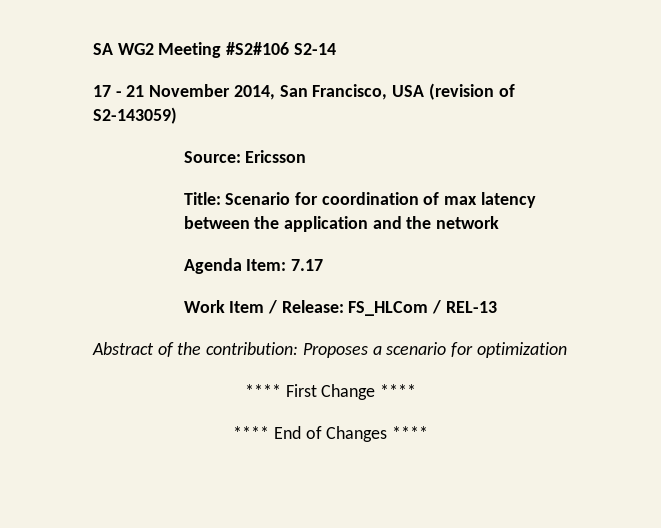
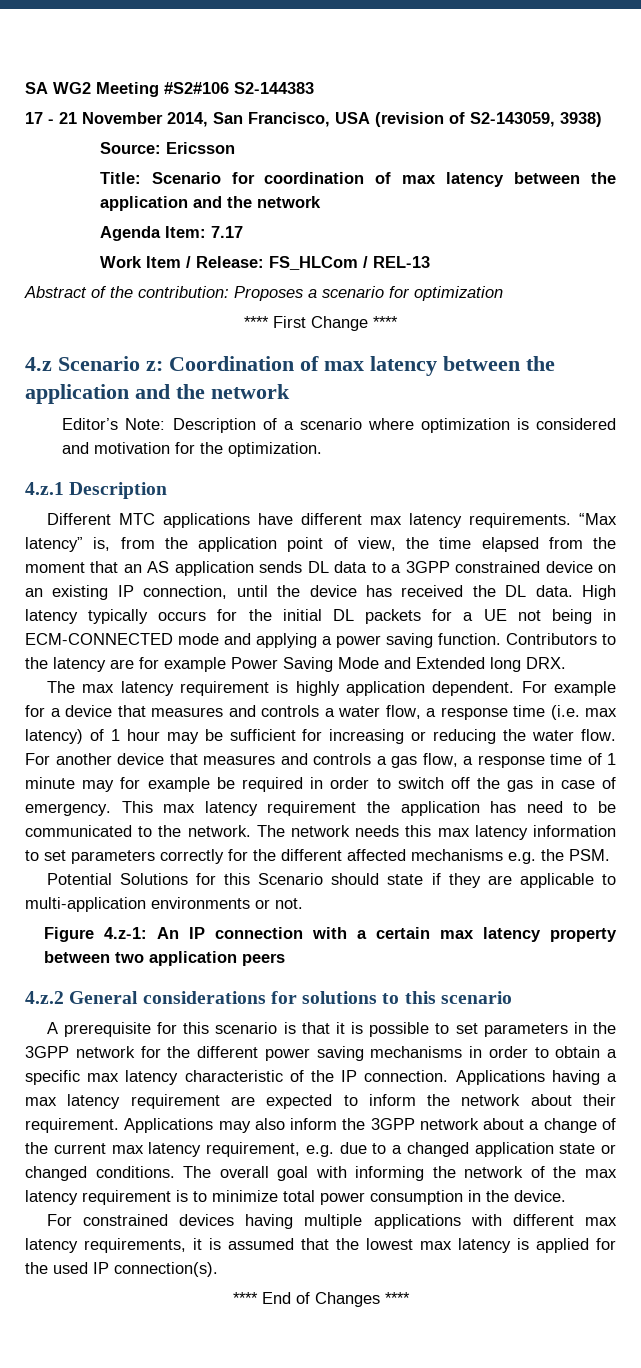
[293,43,336,55] S2-14 -> [234,82,314,94] S2-144383
[93,107,177,124] S2-143059) -> [470,112,602,127] S2-143059, 3938)
(417, 390) none -> [25,356,555,376] [25,384,290,404] [62,418,616,433] [62,442,323,457] [25,482,168,499] [46,513,617,528] [25,537,616,552] [25,561,616,576] [25,585,617,600] [25,609,616,624] [25,633,616,648] [25,657,566,672] [46,681,616,696] [25,705,617,720] [25,729,616,744] [25,753,616,768] [25,777,616,792] [25,801,617,816] [25,825,616,840] [25,849,610,864] [46,873,617,888] [25,897,303,912] [43,927,617,942] [43,951,285,966] [25,991,512,1004] [46,1022,616,1037] [25,1046,617,1061] [25,1070,617,1085] [25,1094,616,1109] [25,1118,616,1133] [25,1142,616,1157] [25,1166,617,1181] [25,1190,566,1205] [46,1214,617,1229] [25,1238,616,1253] [25,1262,218,1277] // 4.z Scenario z: Coordination of max latency between the application and the network // Editor’s Note: Description of a scenario where optimization is considered and motivation for the optimization. // 4.z.1 Description // Different MTC applications have different max latency requirements. “Max latency” is, from the application point of view, the time elapsed from the moment that an AS application sends DL data to a 3GPP constrained device on an existing IP connection, until the device has received the DL data. High latency typically occurs for the initial DL packets for a UE not being in ECM-CONNECTED mode and applying a power saving function. Contributors to the latency are for example Power Saving Mode and Extended long DRX. // The max latency requirement is highly application dependent. For example for a device that measures and controls a water flow, a response time (i.e. max latency) of 1 hour may be sufficient for increasing or reducing the water flow. For another device that measures and controls a gas flow, a response time of 1 minute may for example be required in order to switch off the gas in case of emergency. This max latency requirement the application has need to be communicated to the network. The network needs this max latency information to set parameters correctly for the different affected mechanisms e.g. the PSM. // Potential Solutions for this Scenario should state if they are applicable to multi-application environments or not. // Figure 4.z-1: An IP connection with a certain max latency property between two application peers // 4.z.2 General considerations for solutions to this scenario // A prerequisite for this scenario is that it is possible to set parameters in the 3GPP network for the different power saving mechanisms in order to obtain a specific max latency characteristic of the IP connection. Applications having a max latency requirement are expected to inform the network about their requirement. Applications may also inform the 3GPP network about a change of the current max latency requirement, e.g. due to a changed application state or changed conditions. The overall goal with informing the network of the max latency requirement is to minimize total power consumption in the device. // For constrained devices having multiple applications with different max latency requirements, it is assumed that the lowest max latency is applied for the used IP connection(s).

